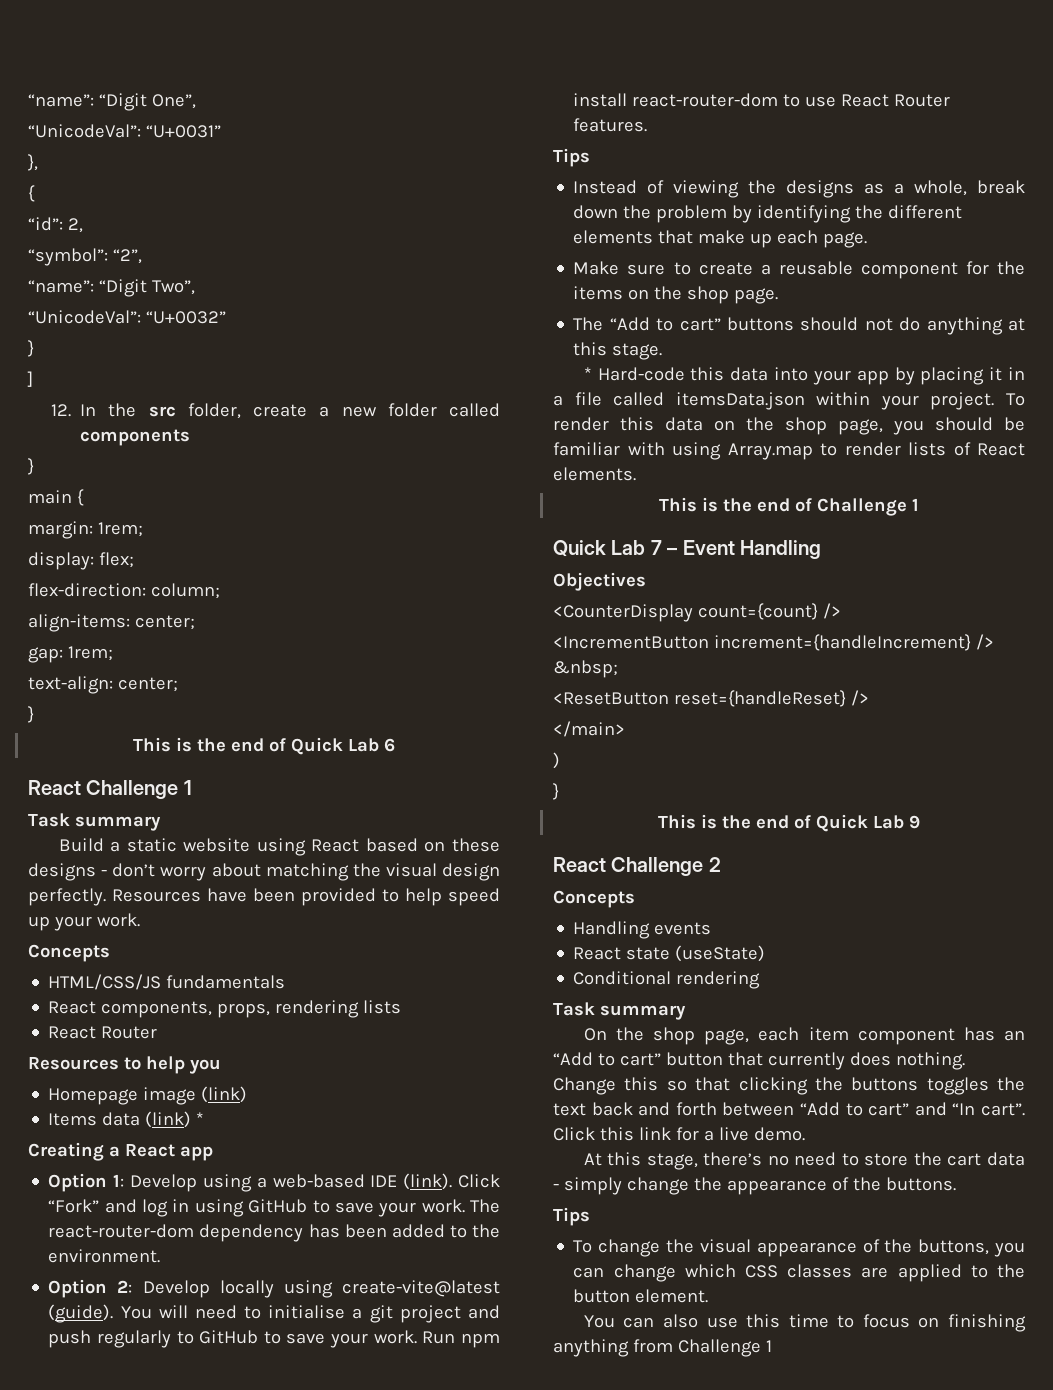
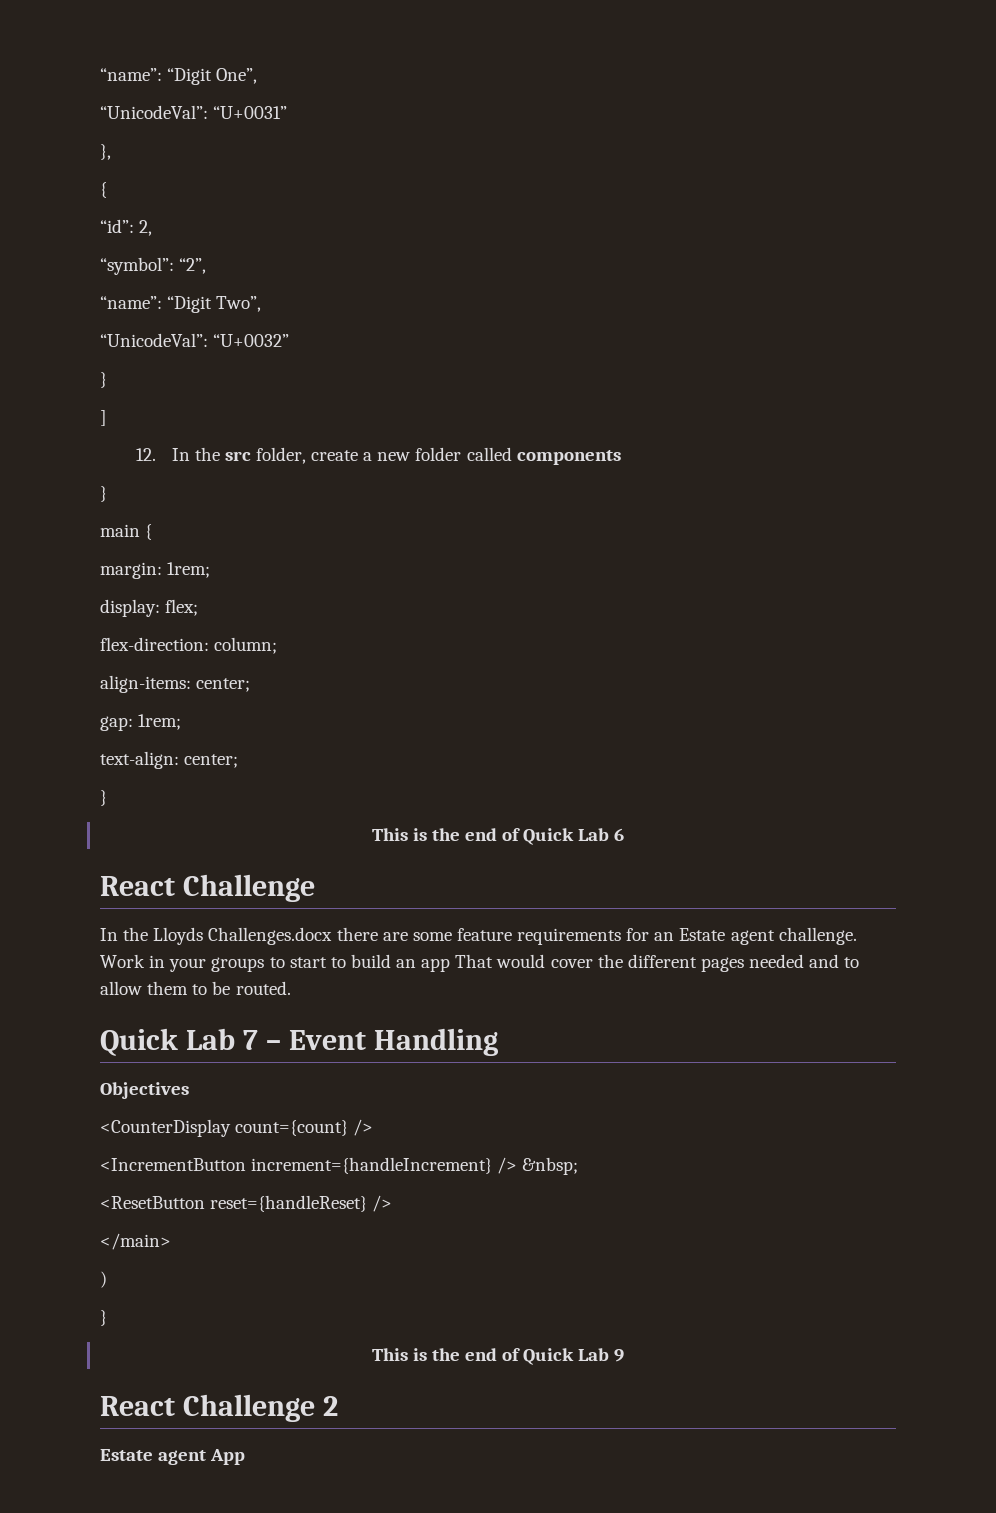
[183,780,192,795] [28,813,161,831] [58,838,501,856] [28,863,500,881] [28,888,500,906] [28,913,140,931] [28,944,110,962] [48,974,286,990] [48,1000,402,1018] [48,1026,158,1039] [28,1056,221,1074] [48,1086,248,1105] [48,1111,205,1128] [28,1142,213,1161] [48,1173,501,1192] [48,1199,501,1217] [48,1224,501,1242] [48,1249,161,1263] [48,1279,500,1298] [48,1304,500,1323] [48,1330,500,1348] [573,93,951,107] [573,118,648,132] [553,148,590,167] [573,180,1025,198] [573,205,963,223] [573,230,868,248] [573,261,1025,279] [573,286,779,304] [573,317,1025,335] [573,342,663,360] [583,367,1025,385] [553,392,1025,410] [553,417,1025,435] [553,442,1025,460] [553,467,636,481] [659,497,919,516] 1 // Task summary // Build a static website using React based on these designs - don’t worry about matching the visual design perfectly. Resources have been provided to help speed up your work. // Concepts // HTML/CSS/JS fundamentals // React components, props, rendering lists // React Router // Resources to help you // Homepage image (link) // Items data (link) * // Creating a React app // Option 1: Develop using a web-based IDE (link). Click “Fork” and log in using GitHub to save your work. The react-router-dom dependency has been added to the environment. // Option 2: Develop locally using create-vite@latest (guide). You will need to initialise a git project and push regularly to GitHub to save your work. Run npm install react-router-dom to use React Router features. // Tips // Instead of viewing the designs as a whole, break down the problem by identifying the different elements that make up each page. // Make sure to create a reusable component for the items on the shop page. // The “Add to cart” buttons should not do anything at this stage. // * Hard-code this data into your app by placing it in a file called itemsData.json within your project. To render this data on the shop page, you should be familiar with using Array.map to render lists of React elements. // This is the end of Challenge 1 -> [100,927,857,945] [100,954,860,972] [100,981,291,995] // In the Lloyds Challenges.docx there are some feature requirements for an Estate agent challenge. Work in your groups to start to build an app That would cover the different pages needed and to allow them to be routed.
[553,890,635,908] [573,921,712,939] [573,945,766,962] [573,971,761,989] [553,1002,686,1020] [583,1027,1025,1045] [553,1052,965,1070] [553,1077,1025,1095] [553,1102,1025,1116] [553,1127,805,1141] [583,1152,1025,1170] [553,1177,956,1195] [553,1207,590,1226] [573,1239,1025,1257] [573,1264,1025,1282] [573,1289,709,1303] [583,1314,1026,1332] [553,1339,772,1357] Concepts // Handling events // React state (useState) // Conditional rendering // Task summary // On the shop page, each item component has an “Add to cart” button that currently does nothing. Change this so that clicking the buttons toggles the text back and forth between “Add to cart” and “In cart”. Click this link for a live demo. // At this stage, there’s no need to store the cart data - simply change the appearance of the buttons. // Tips // To change the visual appearance of the buttons, you can change which CSS classes are applied to the button element. // You can also use this time to focus on finishing anything from Challenge 1 -> [100,1449,246,1465] Estate agent App

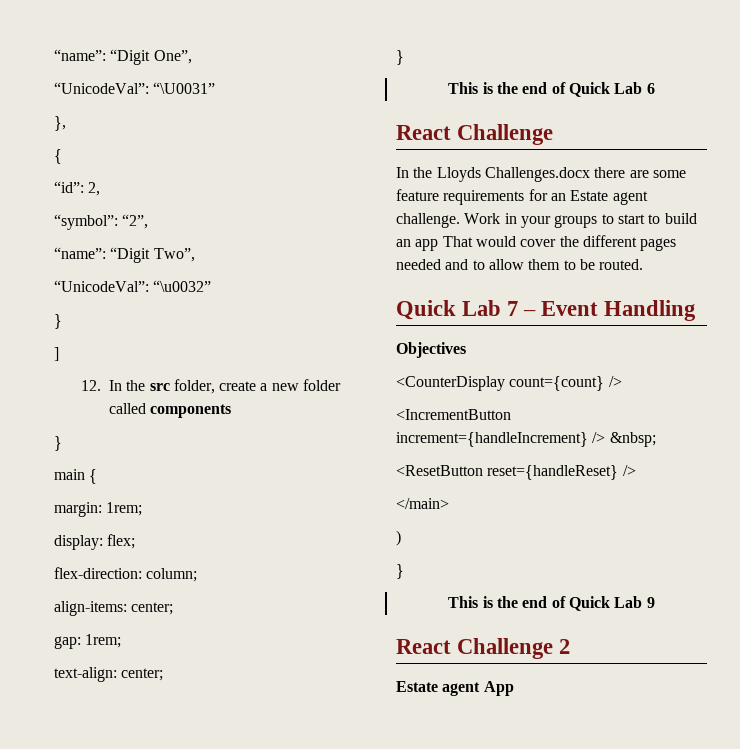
[213,106,288,119] “U+0031” -> [153,82,216,94] “\U0031”
[213,334,290,347] “U+0032” -> [153,280,212,292] “\u0032”

